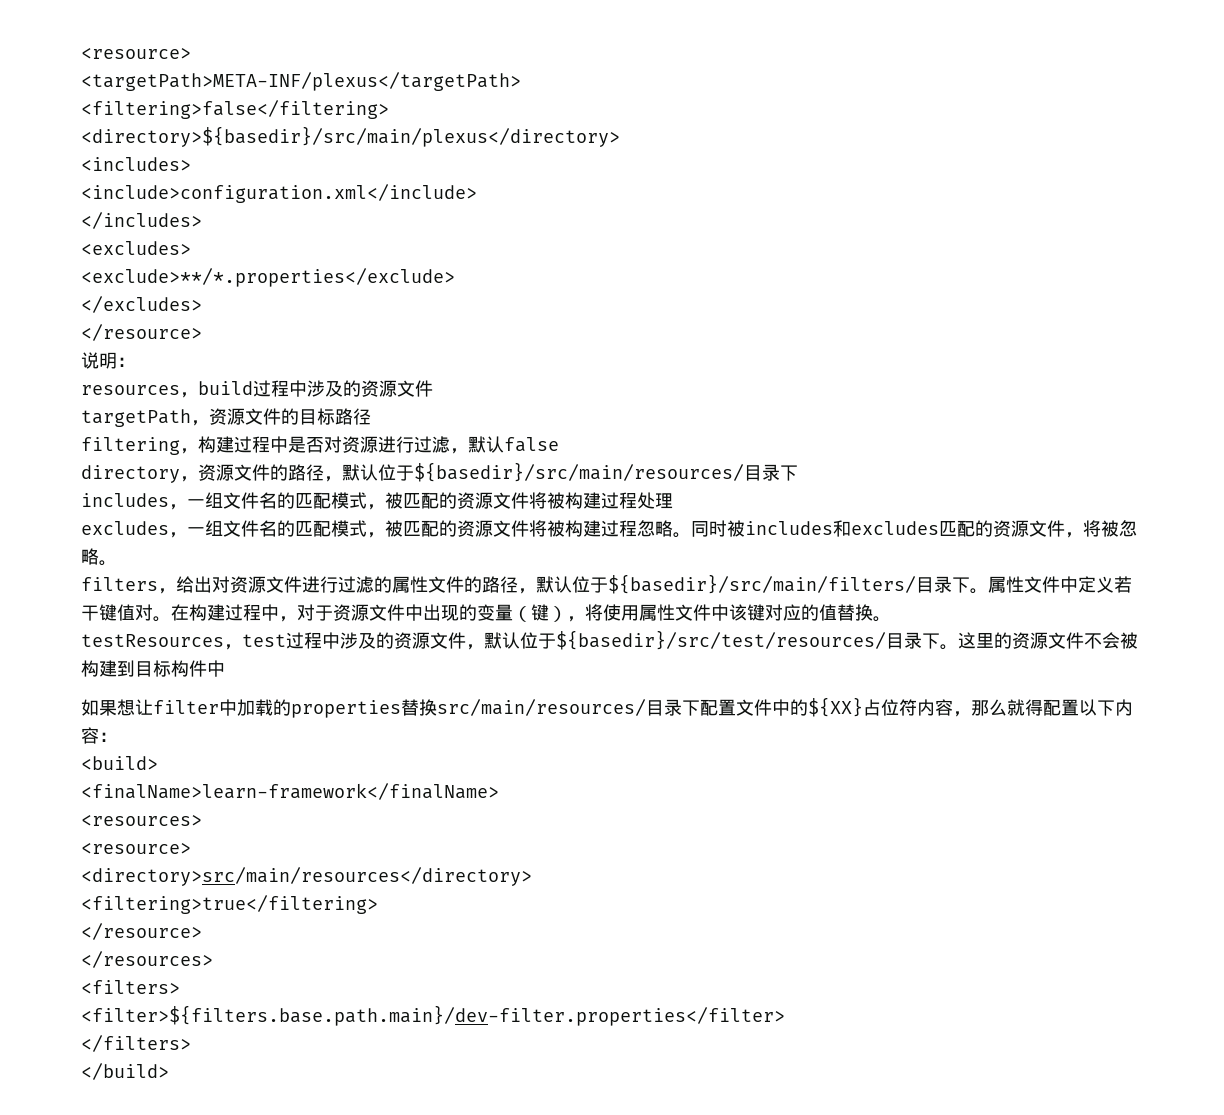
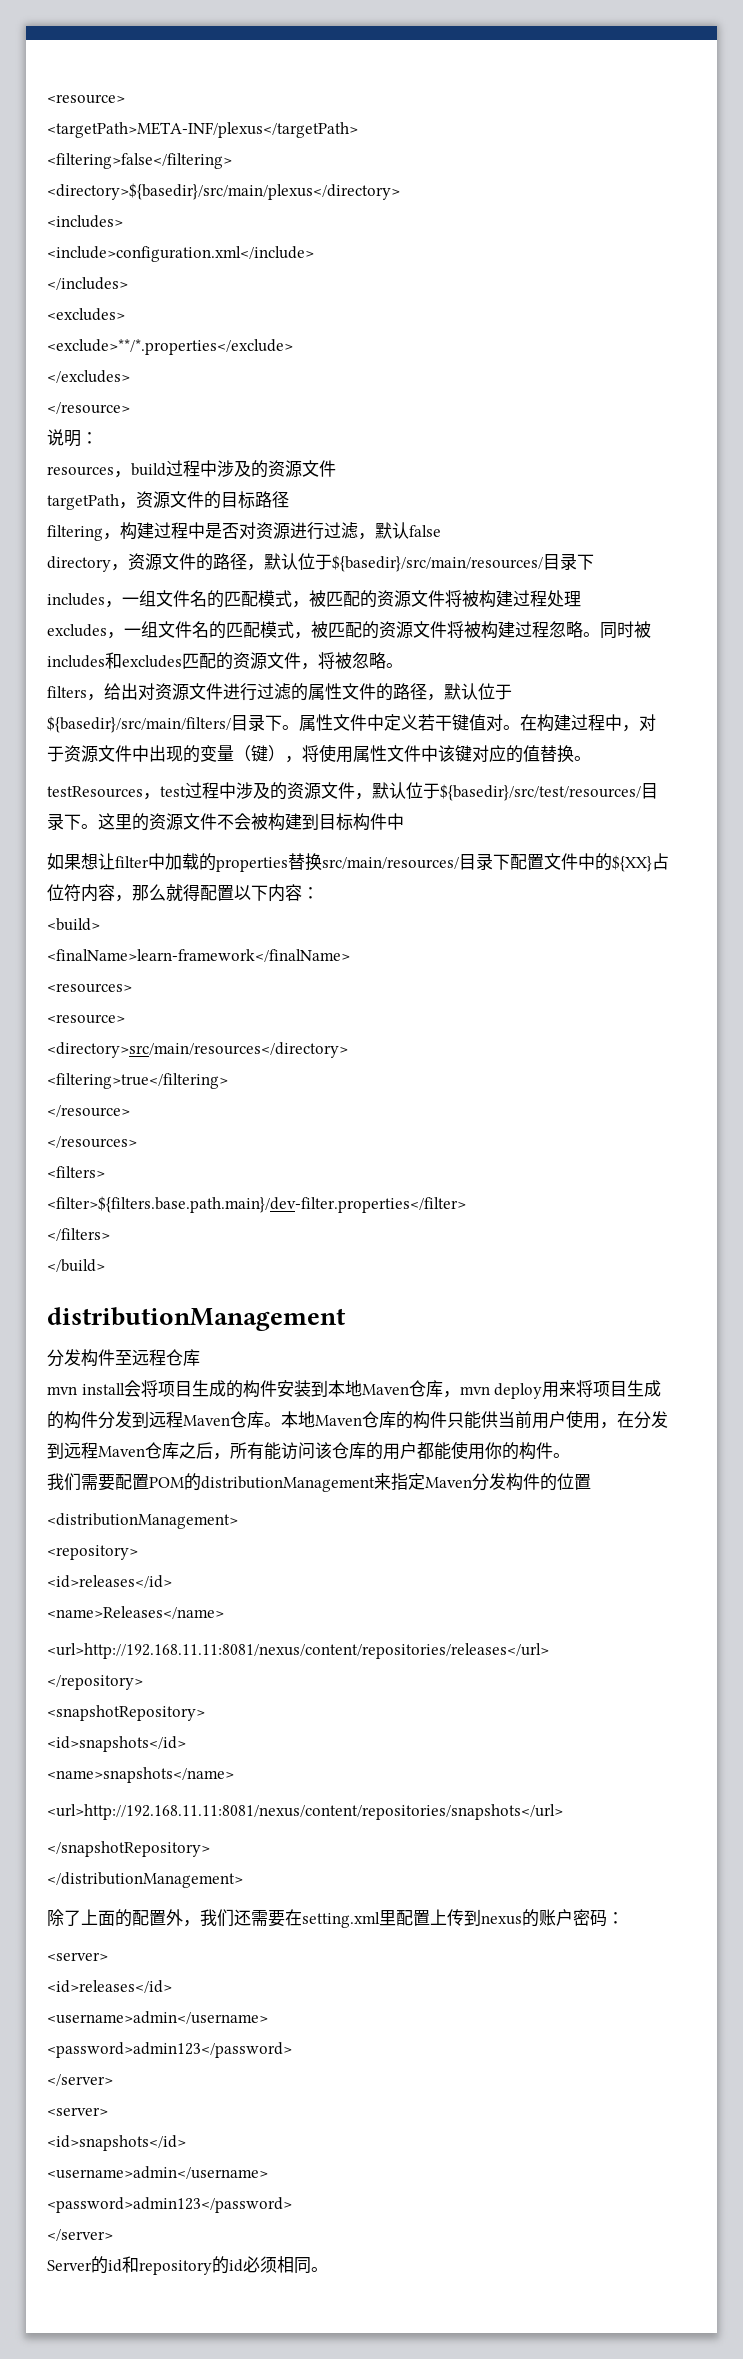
(169, 1071) none -> [47,1307,346,1331] [47,1349,200,1367] [47,1380,662,1399] [47,1410,668,1429] [47,1441,570,1460] [47,1473,591,1492] [47,1513,238,1529] [47,1545,138,1560] [47,1575,172,1588] [47,1606,224,1619] [47,1643,549,1659] [47,1675,143,1690] [47,1705,205,1721] [47,1736,186,1752] [47,1767,234,1783] [47,1804,563,1820] [47,1841,210,1857] [47,1872,243,1888] [47,1909,624,1928] [47,1952,108,1961] [47,1980,172,1993] [47,2011,268,2024] [47,2042,292,2058] [47,2074,113,2086] [47,2107,108,2116] [47,2135,186,2151] [47,2166,268,2179] [47,2197,292,2213] [47,2229,113,2241] [47,2256,328,2275] // distributionManagement // 分发构件至远程仓库 // mvn install会将项目生成的构件安装到本地Maven仓库，mvn deploy用来将项目生成的构件分发到远程Maven仓库。本地Maven仓库的构件只能供当前用户使用，在分发到远程Maven仓库之后，所有能访问该仓库的用户都能使用你的构件。 // 我们需要配置POM的distributionManagement来指定Maven分发构件的位置 // <distributionManagement> // <repository> // <id>releases</id> // <name>Releases</name> // <url>http://192.168.11.11:8081/nexus/content/repositories/releases</url> // </repository> // <snapshotRepository> // <id>snapshots</id> // <name>snapshots</name> // <url>http://192.168.11.11:8081/nexus/content/repositories/snapshots</url> // </snapshotRepository> // </distributionManagement> // 除了上面的配置外，我们还需要在setting.xml里配置上传到nexus的账户密码： // <server> // <id>releases</id> // <username>admin</username> // <password>admin123</password> // </server> // <server> // <id>snapshots</id> // <username>admin</username> // <password>admin123</password> // </server> // Server的id和repository的id必须相同。

